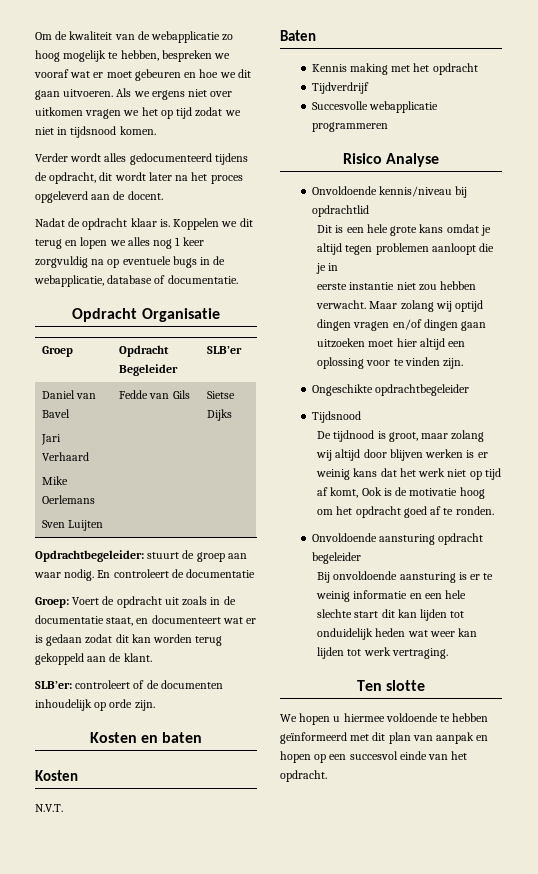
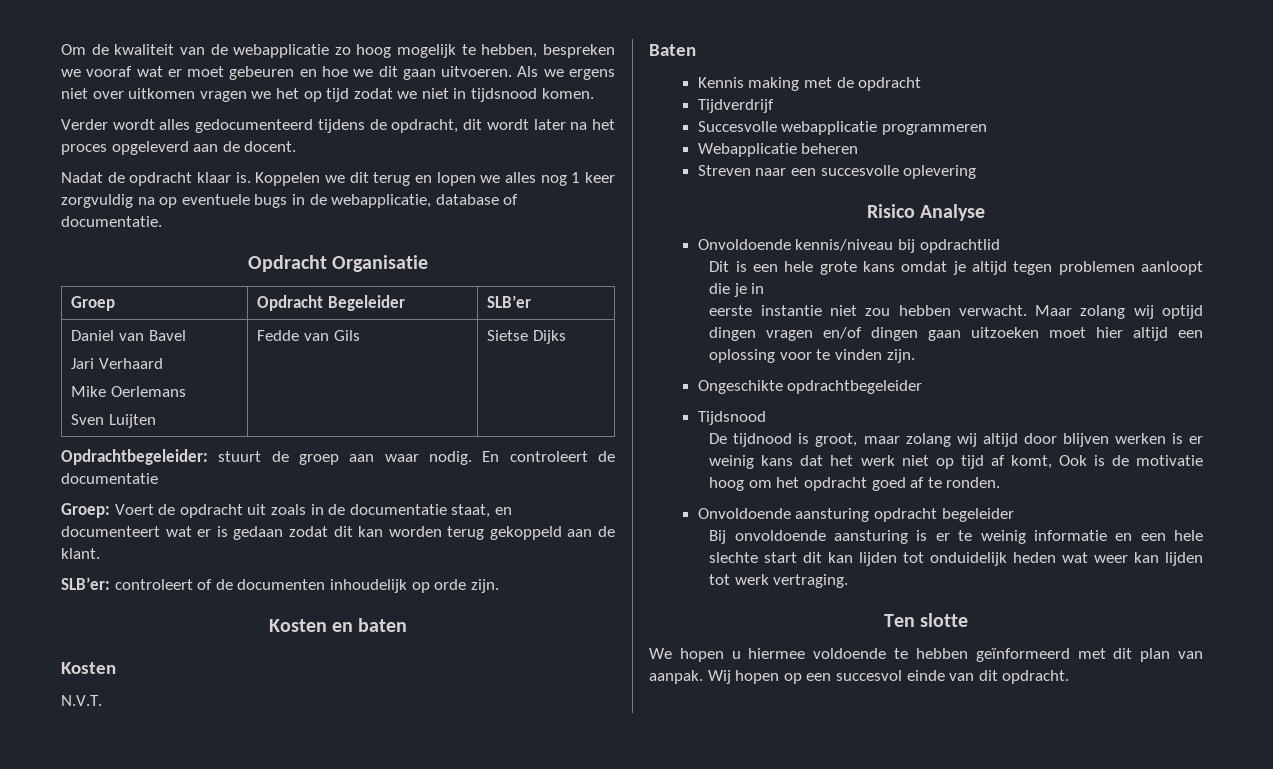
[413,63,430,72] het -> [836,77,854,88] de
(388, 127) none -> [697,143,859,157] [697,165,977,179] // Webapplicatie beheren // Streven naar een succesvolle oplevering
[436,732,489,744] aanpak en -> [649,670,731,684] aanpak. Wij
[451,751,468,760] het -> [978,670,998,681] dit

